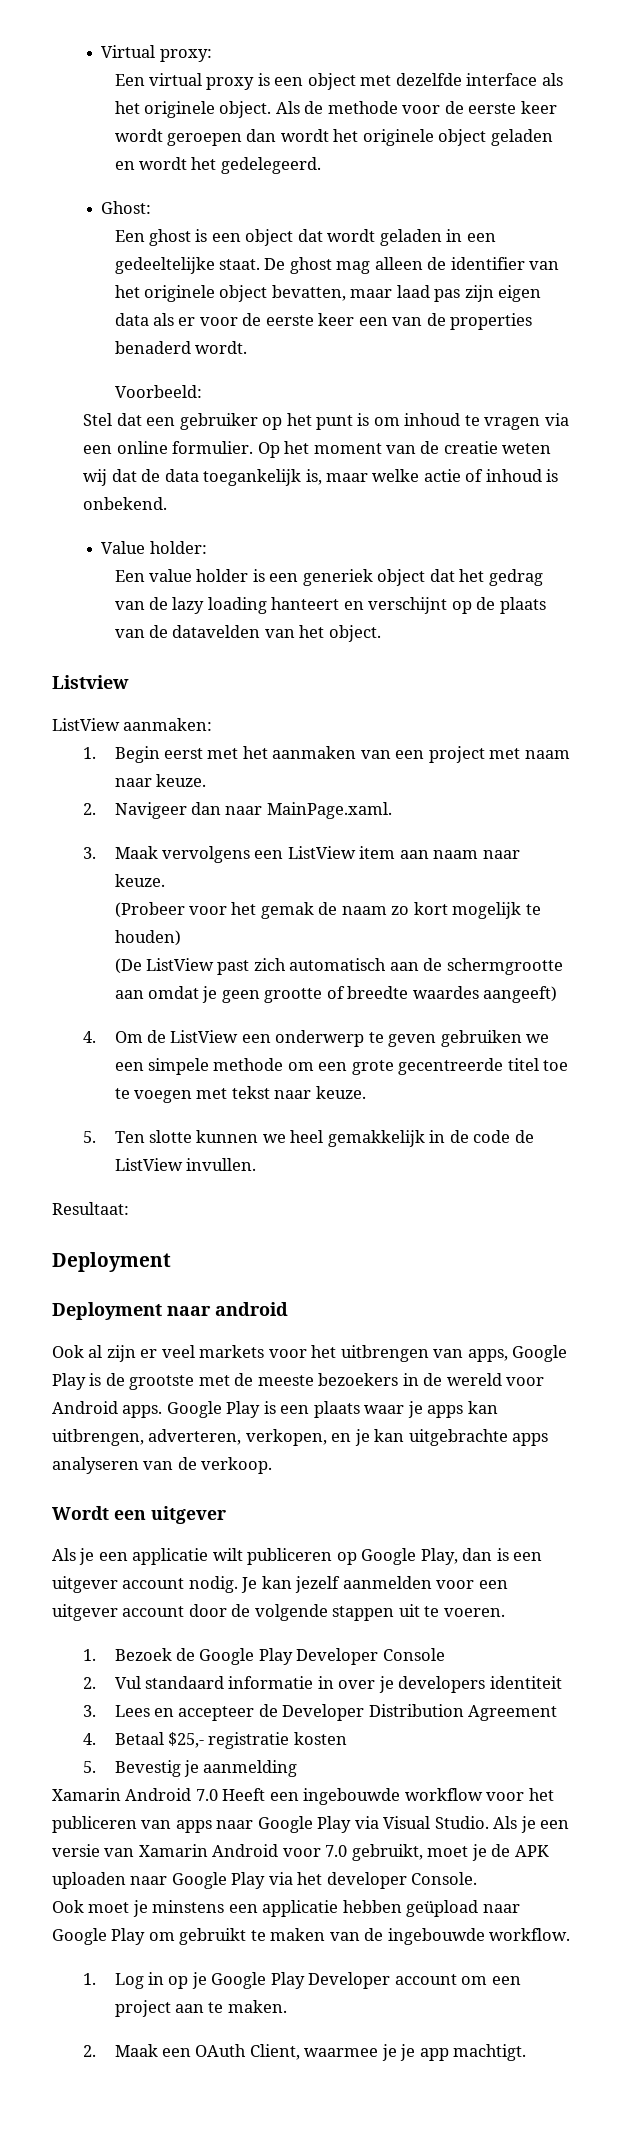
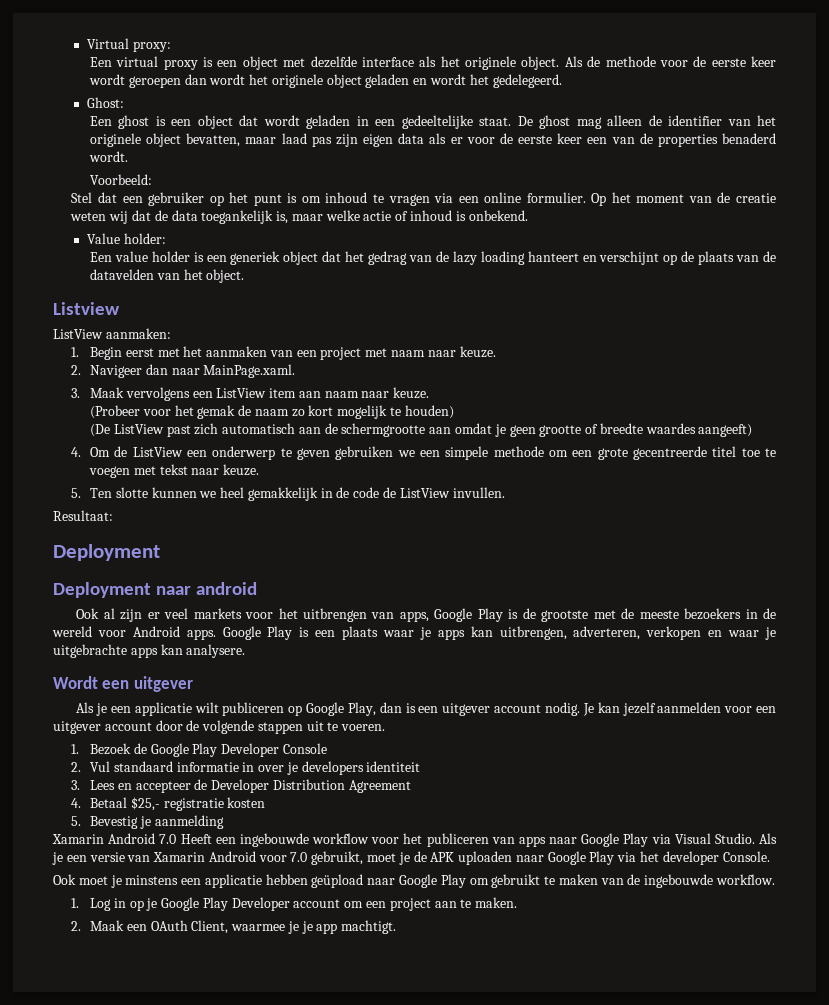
[245,1429,549,1446] [52,1457,273,1474] verkopen, en je kan uitgebrachte apps analyseren van de verkoop. -> [646,626,777,640] [53,644,246,658] verkopen en waar je uitgebrachte apps kan analysere.

